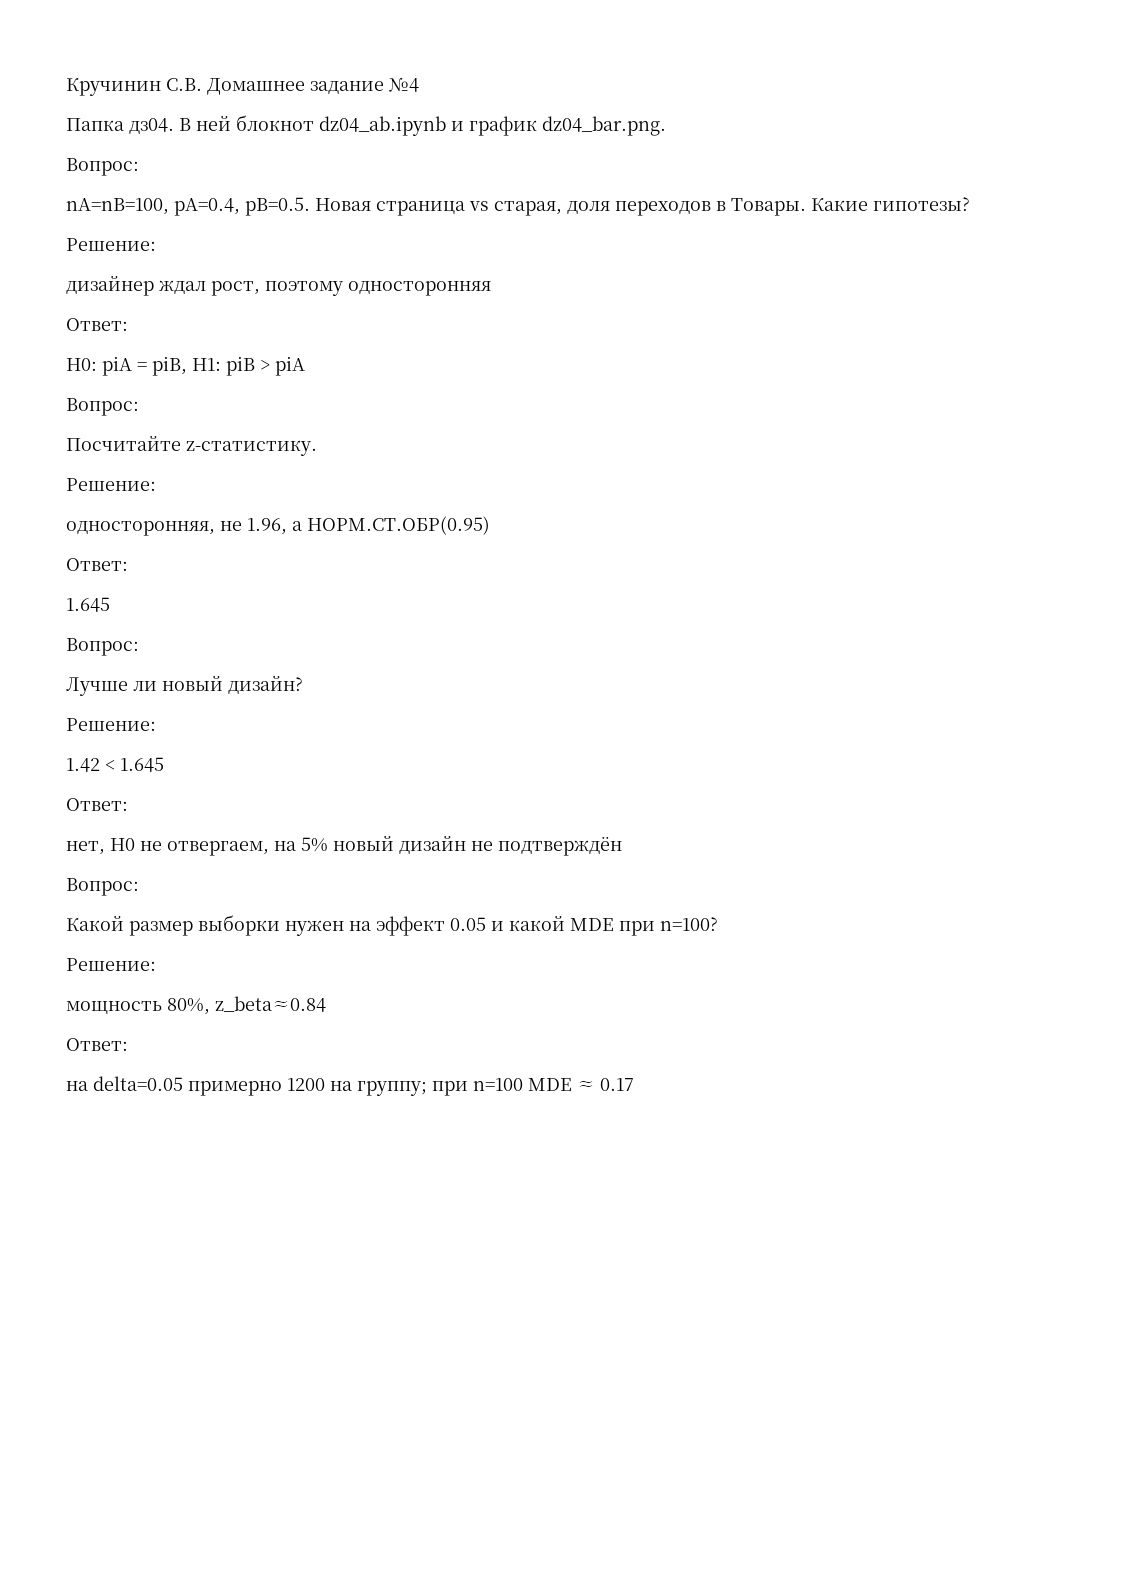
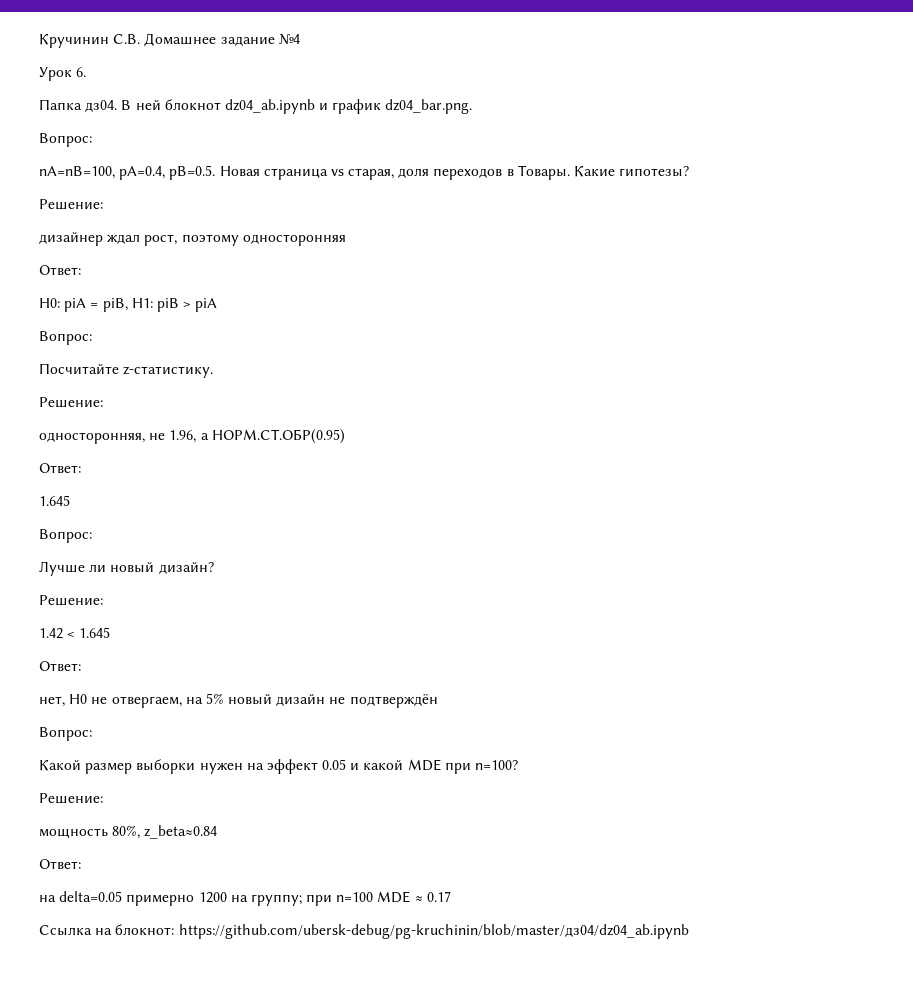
(419, 85) none -> [39,67,87,81] // Урок 6.
(634, 1084) none -> [39,924,689,939] // Ссылка на блокнот: https://github.com/ubersk-debug/pg-kruchinin/blob/master/дз04/dz04_ab.ipynb

